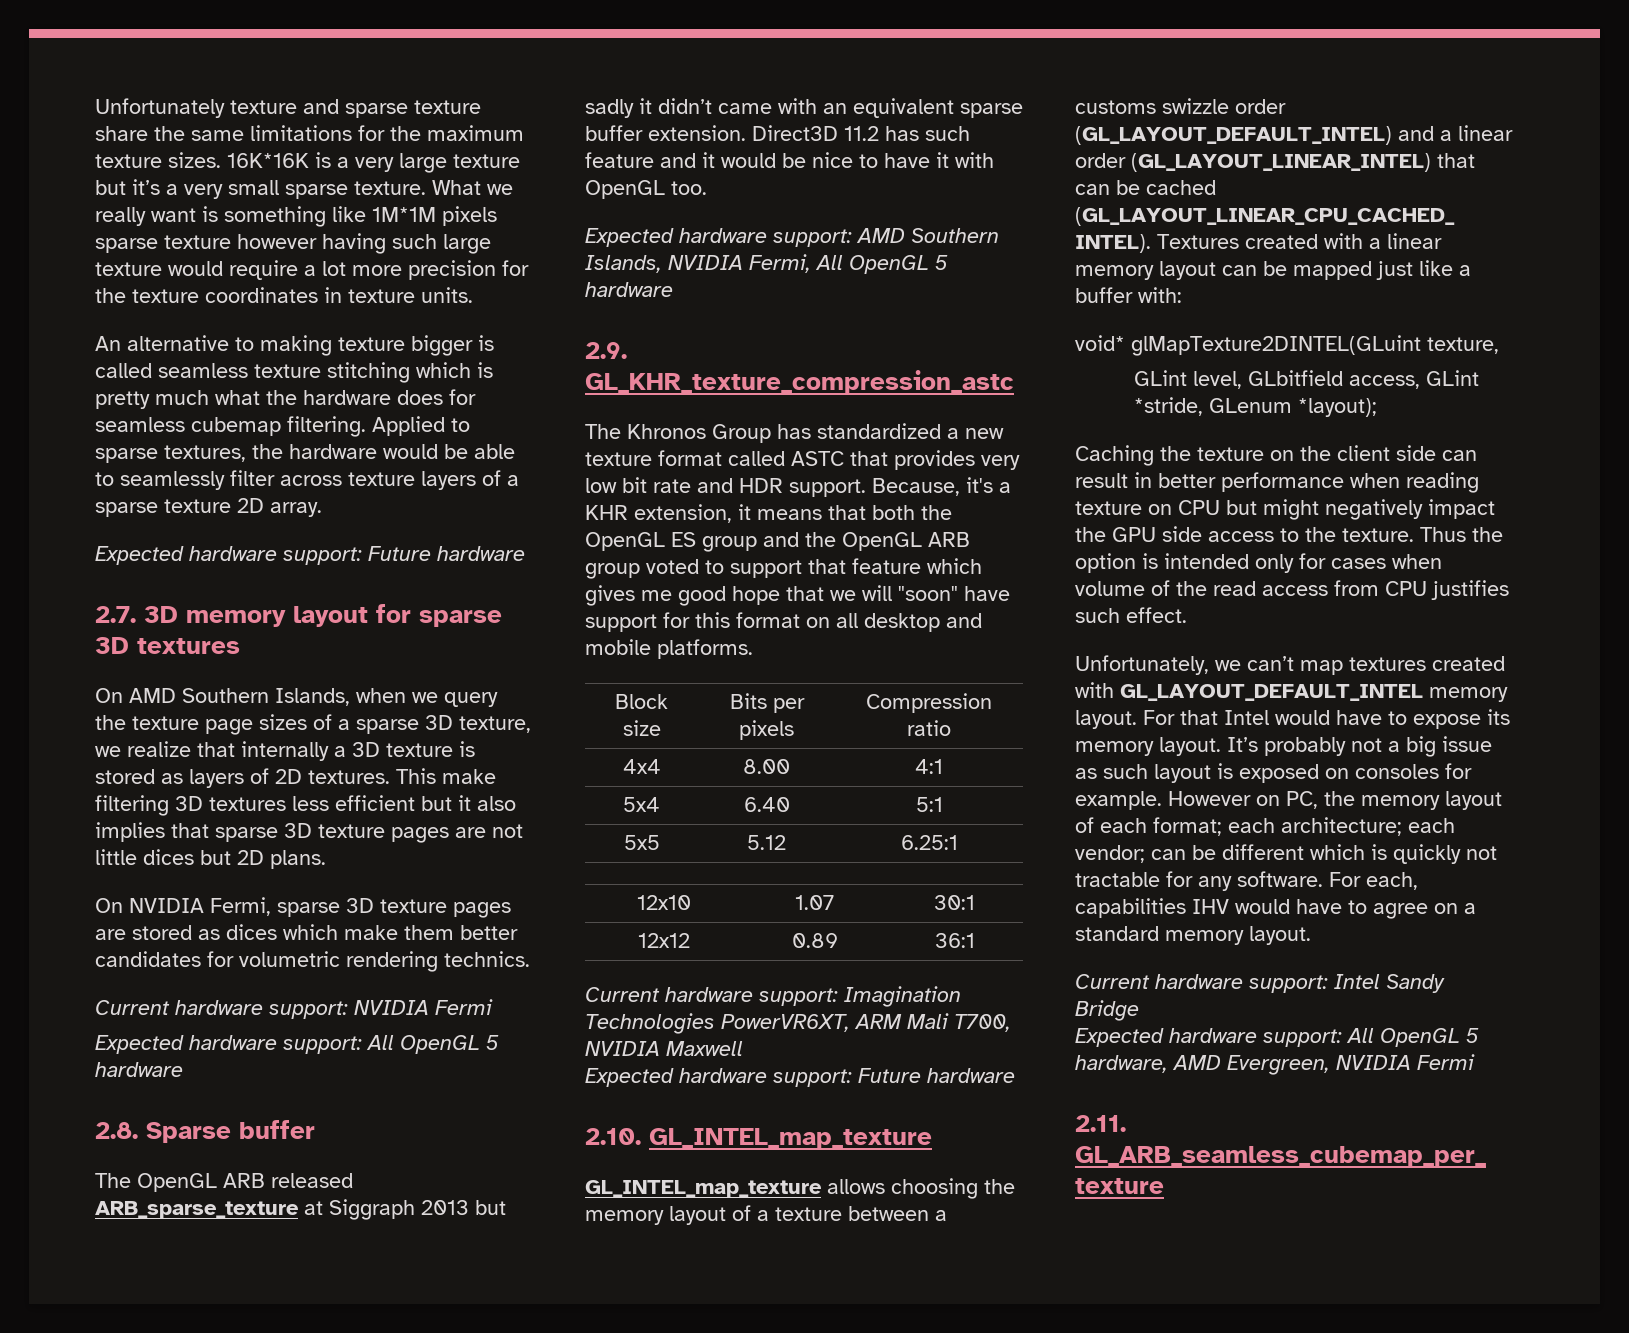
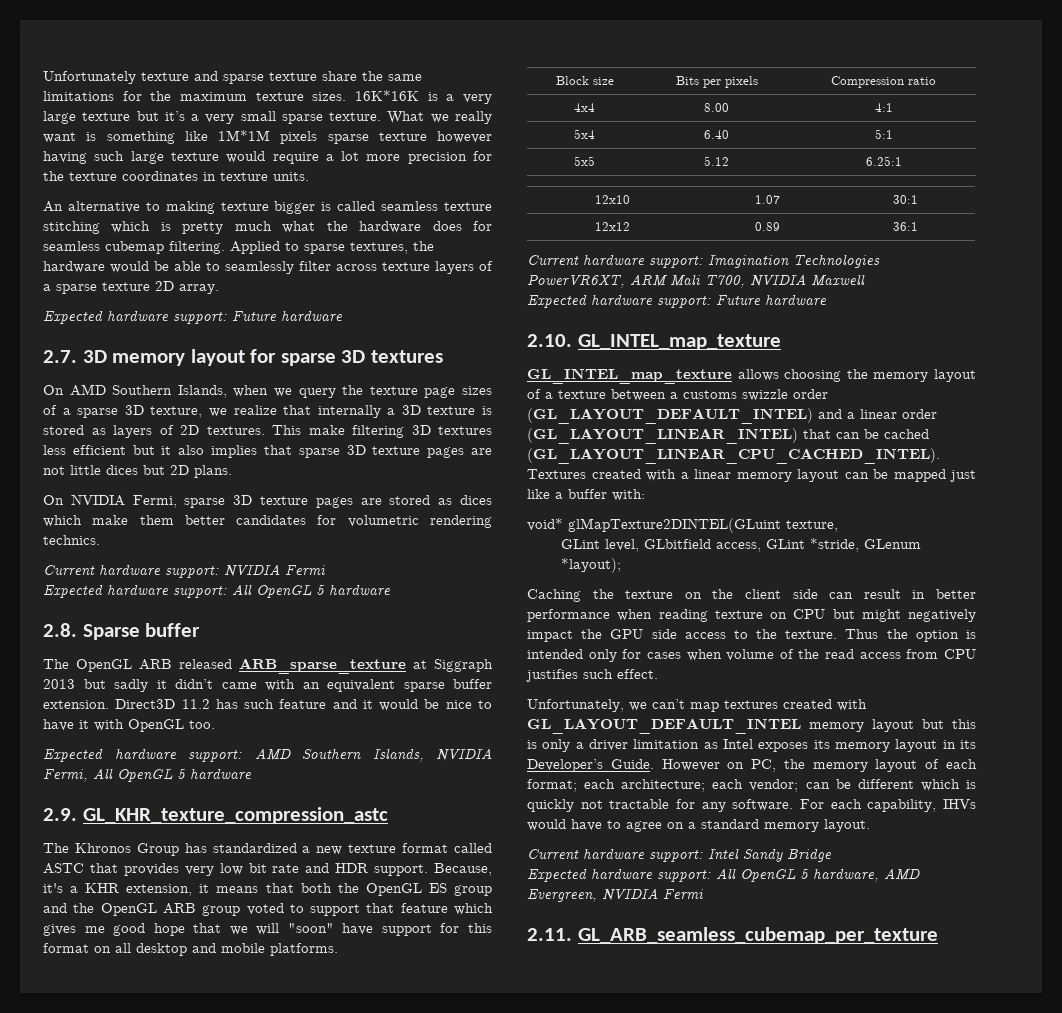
[1075,709,1510,729] [1075,736,1492,757] [1075,763,1472,783] [1075,791,1162,810] layout. For that Intel would have to expose its memory layout. It’s probably not a big issue as such layout is exposed on consoles for example. -> [872,719,976,732] [527,739,976,752] [527,759,654,772] layout but this is only a driver limitation as Intel exposes its memory layout in its Developer’s Guide.
[1366,872,1418,890] [1075,898,1229,918] each, capabilities IHV -> [830,799,976,812] each capability, IHVs

